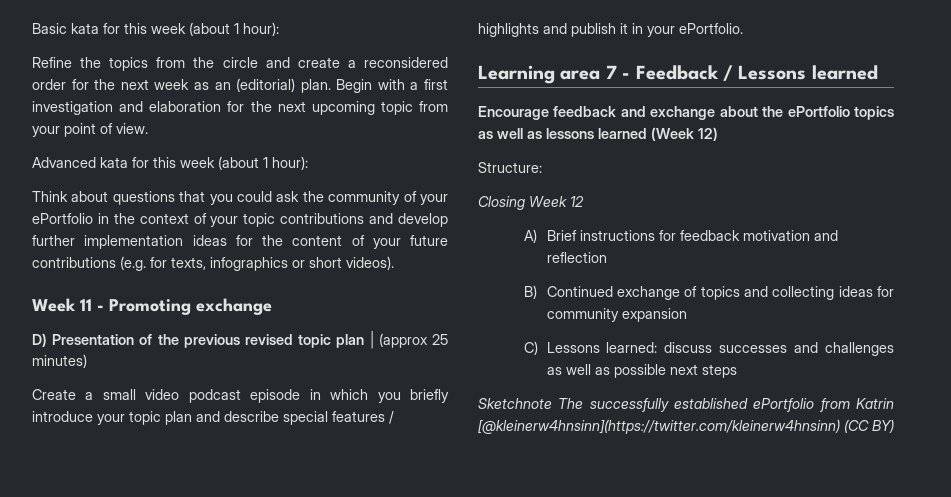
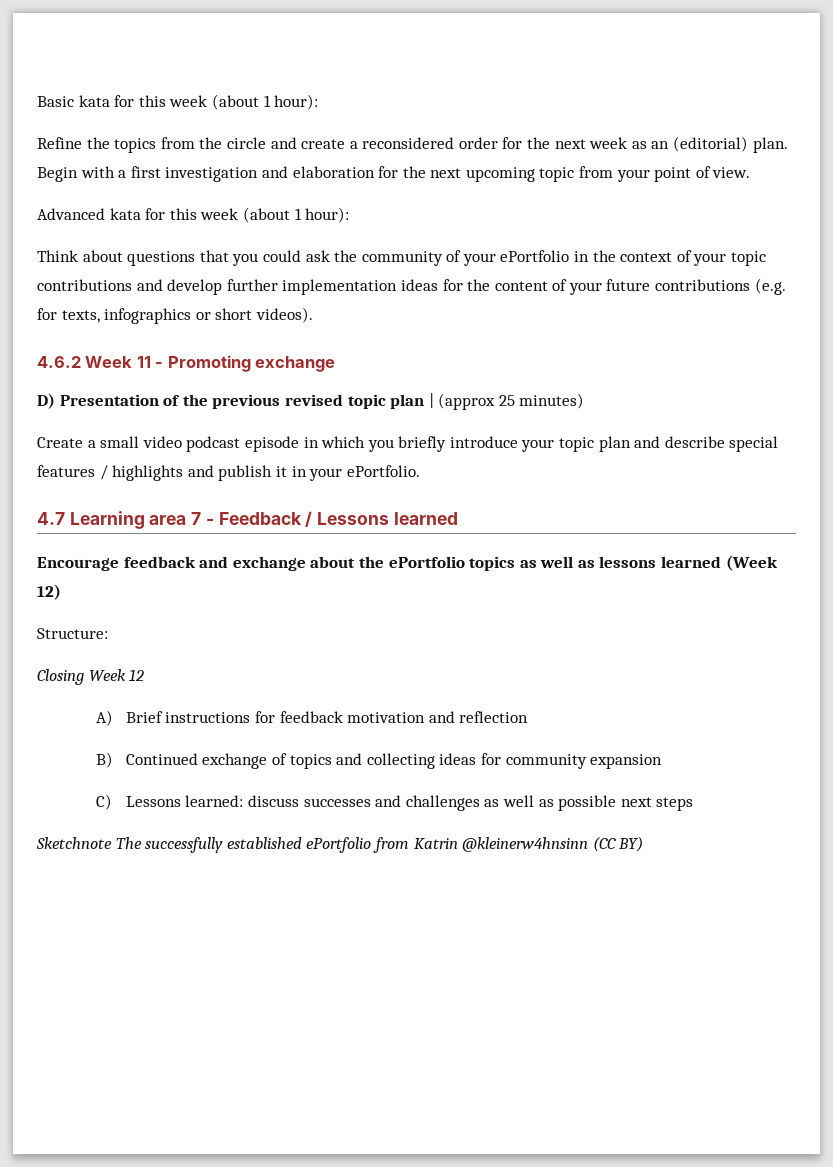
(394, 263) none -> [37,356,81,368] 4.6.2
(743, 28) none -> [37,512,65,525] 4.7
[478,419,840,434] [@kleinerw4hnsinn](https://twitter.com/kleinerw4hnsinn) -> [462,837,589,852] @kleinerw4hnsinn

